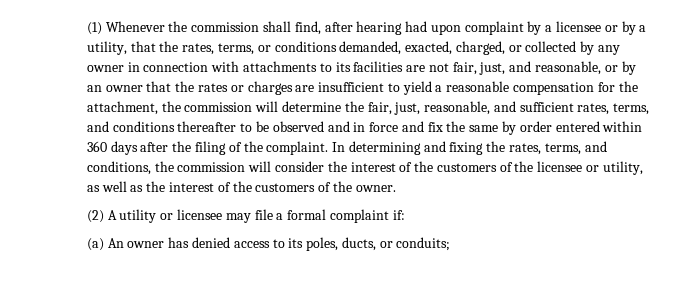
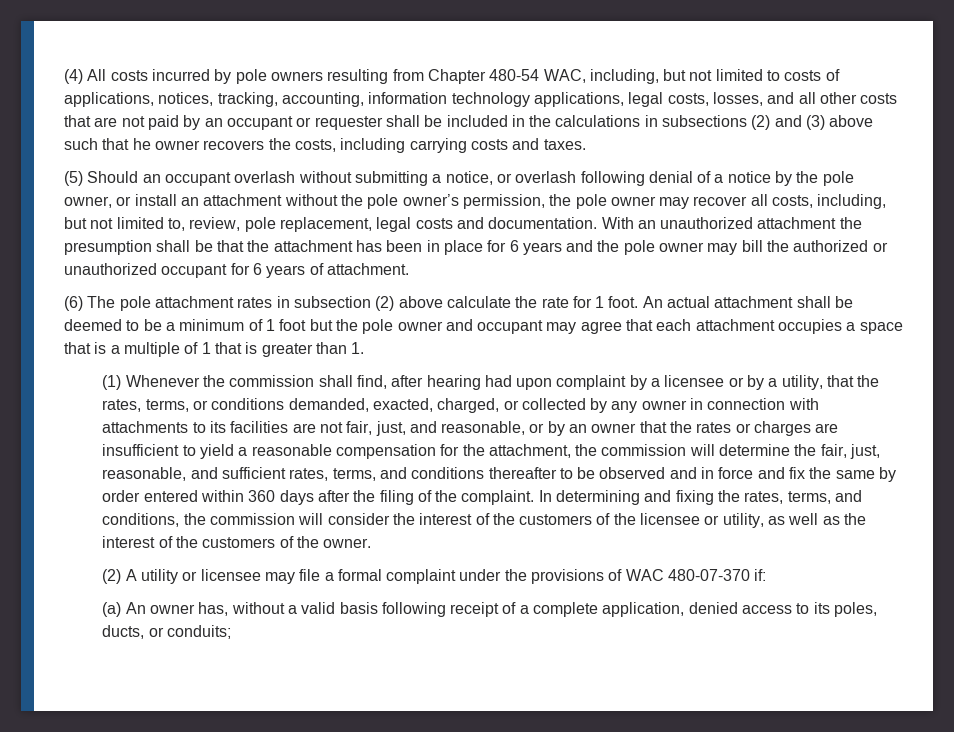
(86, 28) none -> [64,69,840,84] [64,92,898,107] [64,115,874,130] [64,138,586,153] [64,171,854,186] [64,194,887,209] [64,217,862,232] [64,240,888,255] [64,263,409,278] [64,296,854,311] [64,319,903,334] [64,342,365,357] (4) All costs incurred by pole owners resulting from Chapter 480-54 WAC, including, but not limited to costs of applications, notices, tracking, accounting, information technology applications, legal costs, losses, and all other costs that are not paid by an occupant or requester shall be included in the calculations in subsections (2) and (3) above such that he owner recovers the costs, including carrying costs and taxes. // (5) Should an occupant overlash without submitting a notice, or overlash following denial of a notice by the pole owner, or install an attachment without the pole owner’s permission, the pole owner may recover all costs, including, but not limited to, review, pole replacement, legal costs and documentation. With an unauthorized attachment the presumption shall be that the attachment has been in place for 6 years and the pole owner may bill the authorized or unauthorized occupant for 6 years of attachment. // (6) The pole attachment rates in subsection (2) above calculate the rate for 1 foot. An actual attachment shall be deemed to be a minimum of 1 foot but the pole owner and occupant may agree that each attachment occupies a space that is a multiple of 1 that is greater than 1. //
[392,210,405,220] [86,237,190,251] if: // (a) An owner has -> [459,569,767,584] [102,602,685,617] under the provisions of WAC 480-07-370 if: // (a) An owner has, without a valid basis following receipt of a complete application,

